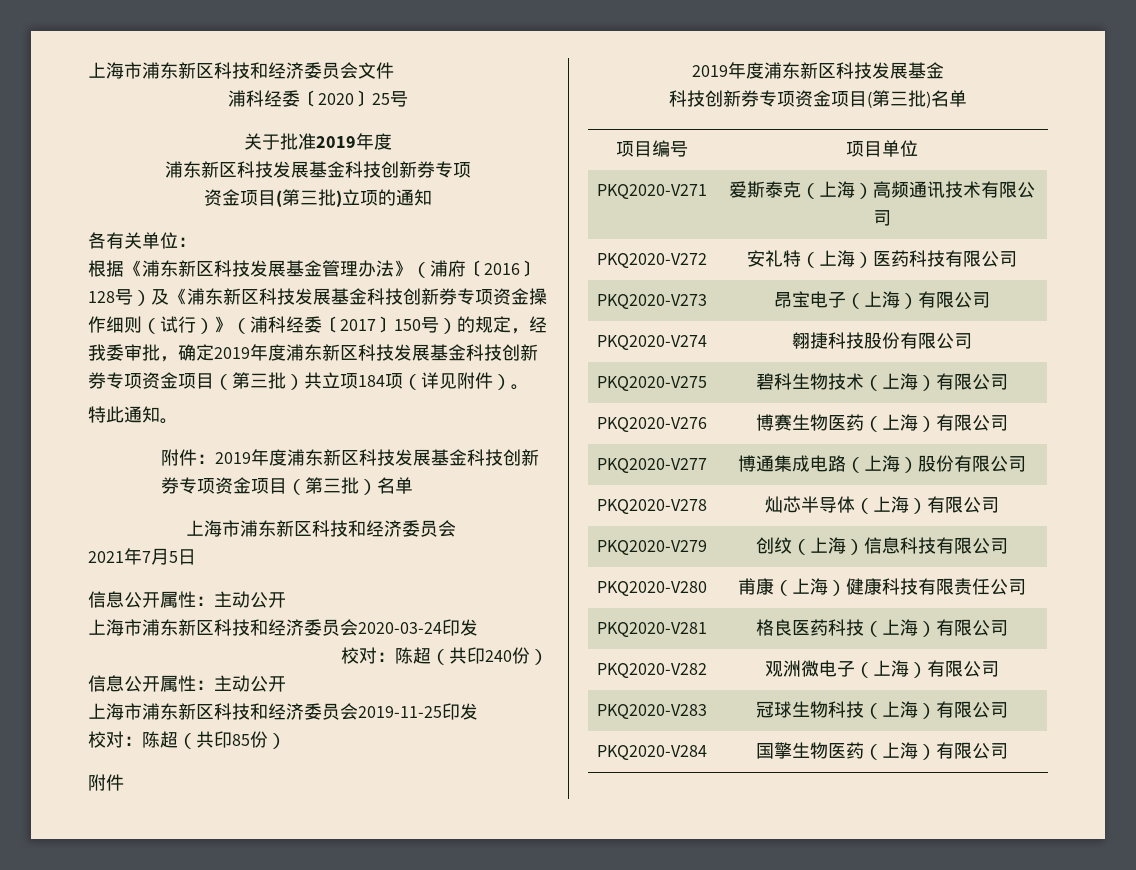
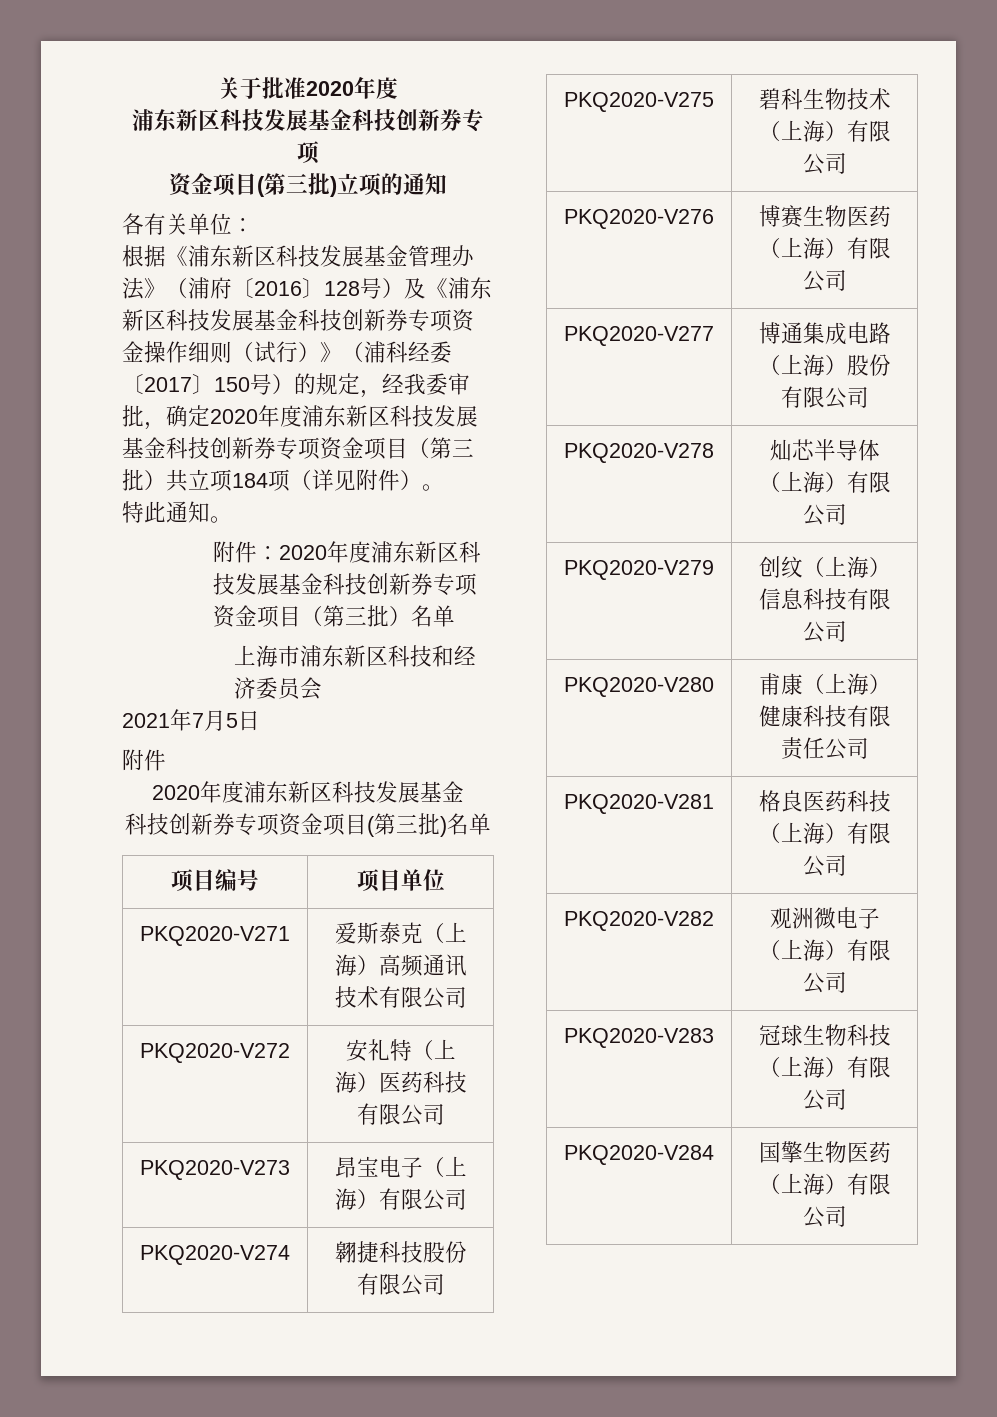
[88,62,394,79] [228,90,408,107] 上海市浦东新区科技和经济委员会文件 // 浦科经委〔2020〕25号 // -> (218, 88) none
[316,136,356,148] 2019 -> [306,81,354,96] 2020
[214,347,250,359] 2019 -> [210,409,258,424] 2020
[215,452,252,464] 2019 -> [279,545,328,560] 2020
[88,591,286,608] [88,619,478,636] [341,647,548,665] [88,675,286,692] [88,703,478,720] [88,731,286,749] // 信息公开属性：主动公开 // 上海市浦东新区科技和经济委员会2020-03-24印发 // 校对：陈超（共印240份） // 信息公开属性：主动公开 // 上海市浦东新区科技和经济委员会2019-11-25印发 // 校对：陈超（共印85份） -> (260, 720) none
[692,65,728,77] 2019 -> [152,785,200,800] 2020

